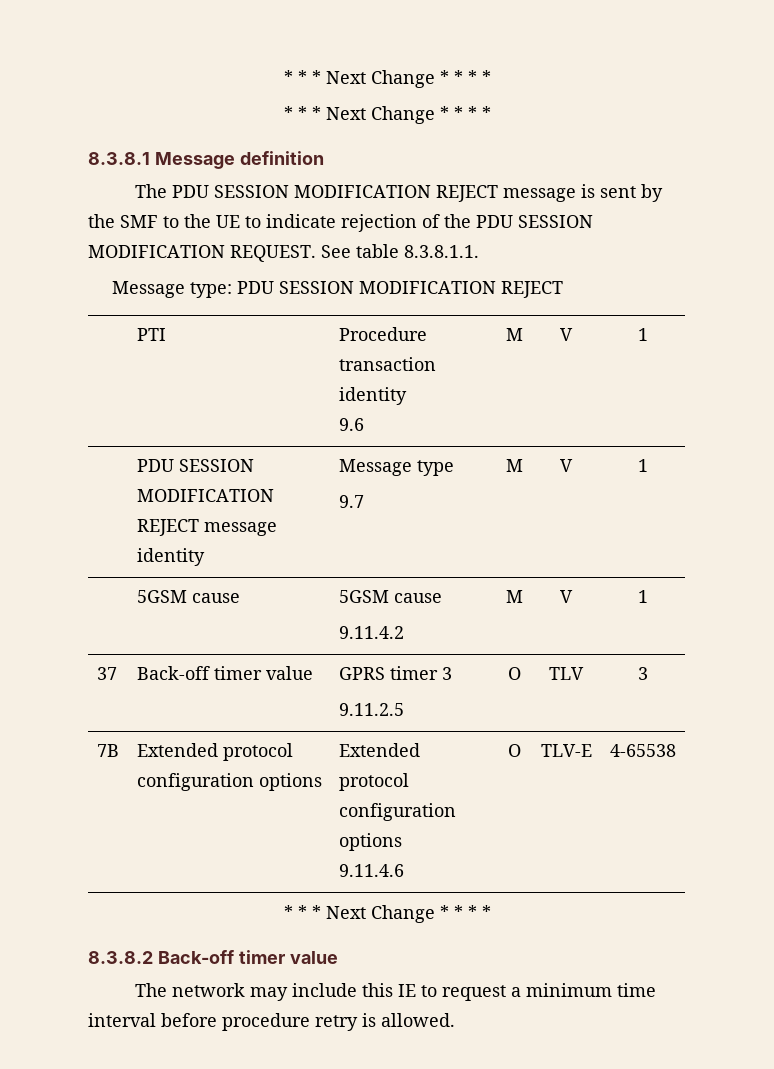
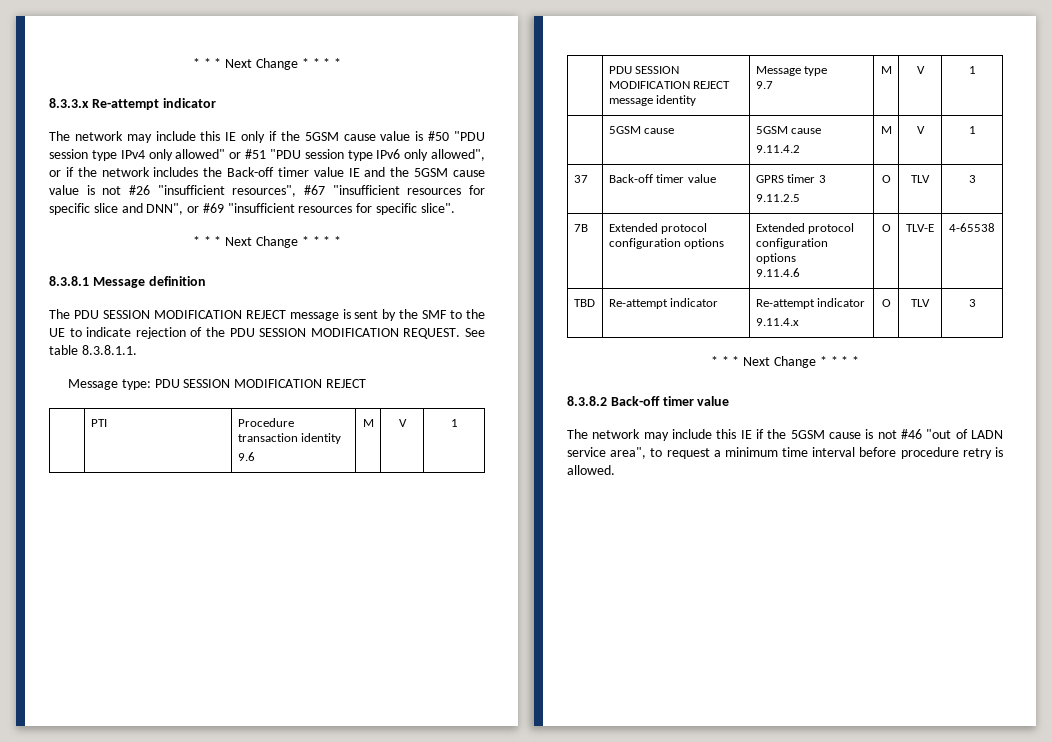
[283,70,491,88] * * * Next Change * * * * -> [192,58,342,70] [49,98,216,110] [49,131,485,143] [49,149,485,161] [49,167,486,177] [49,185,486,197] [49,203,455,215] * * * Next Change * * * * // 8.3.3.x Re-attempt indicator // The network may include this IE only if the 5GSM cause value is #50 "PDU session type IPv4 only allowed" or #51 "PDU session type IPv6 only allowed", or if the network includes the Back-off timer value IE and the 5GSM cause value is not #26 "insufficient resources", #67 "insufficient resources for specific slice and DNN", or #69 "insufficient resources for specific slice".
(676, 750) none -> [573,299,595,307] [608,298,719,309] [755,298,866,309] [755,318,799,326] [881,299,891,307] [911,299,930,307] [968,299,976,307] // TBD | Re-attempt indicator | Re-attempt indicator // 9.11.4.x | O | TLV | 3
(416, 990) none -> [756,429,1003,439] [567,447,647,459] if the 5GSM cause is not #46 "out of LADN service area",

